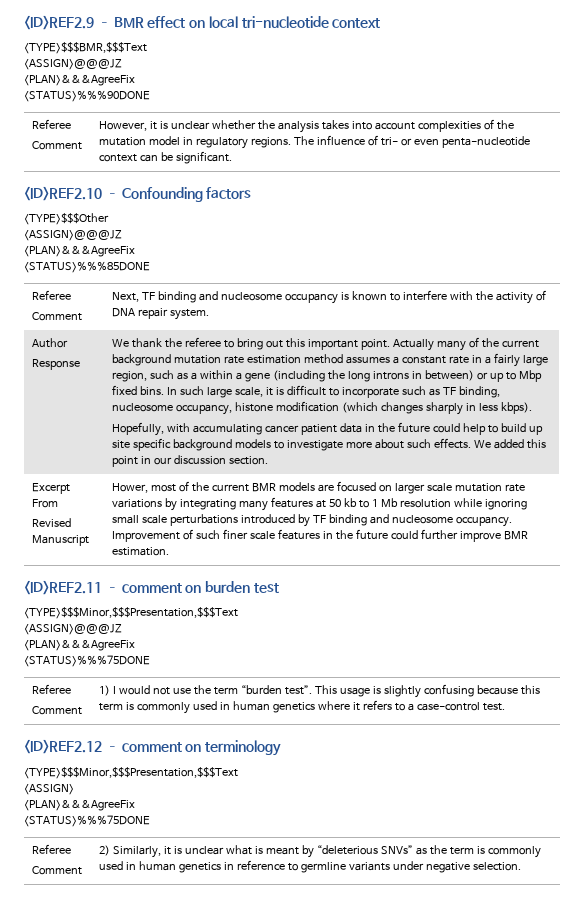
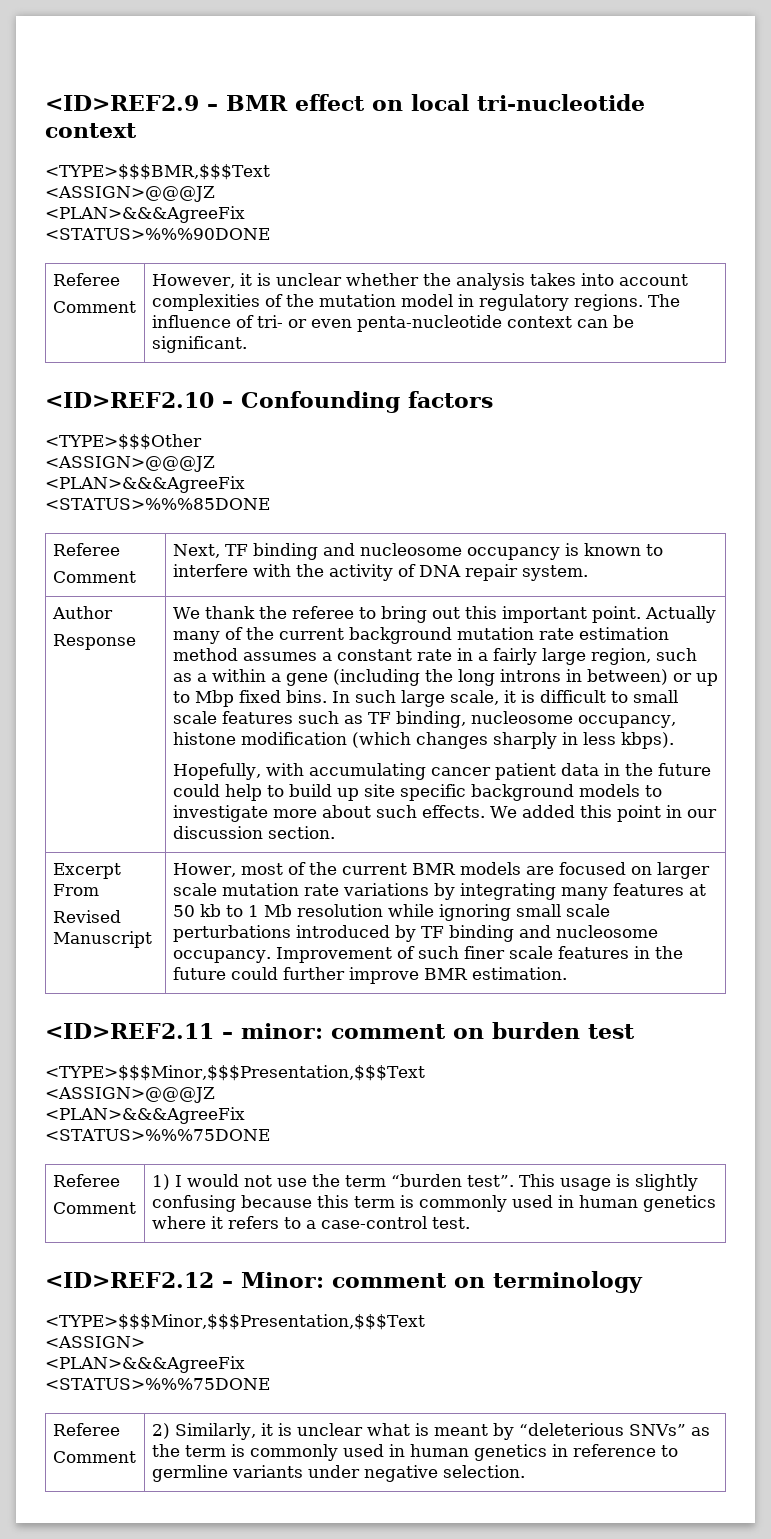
[342,387,400,398] incorporate -> [632,690,678,703] [172,711,293,724] small scale features
(118, 589) none -> [241,1023,323,1039] minor:
(118, 748) none -> [241,1272,324,1288] Minor:

